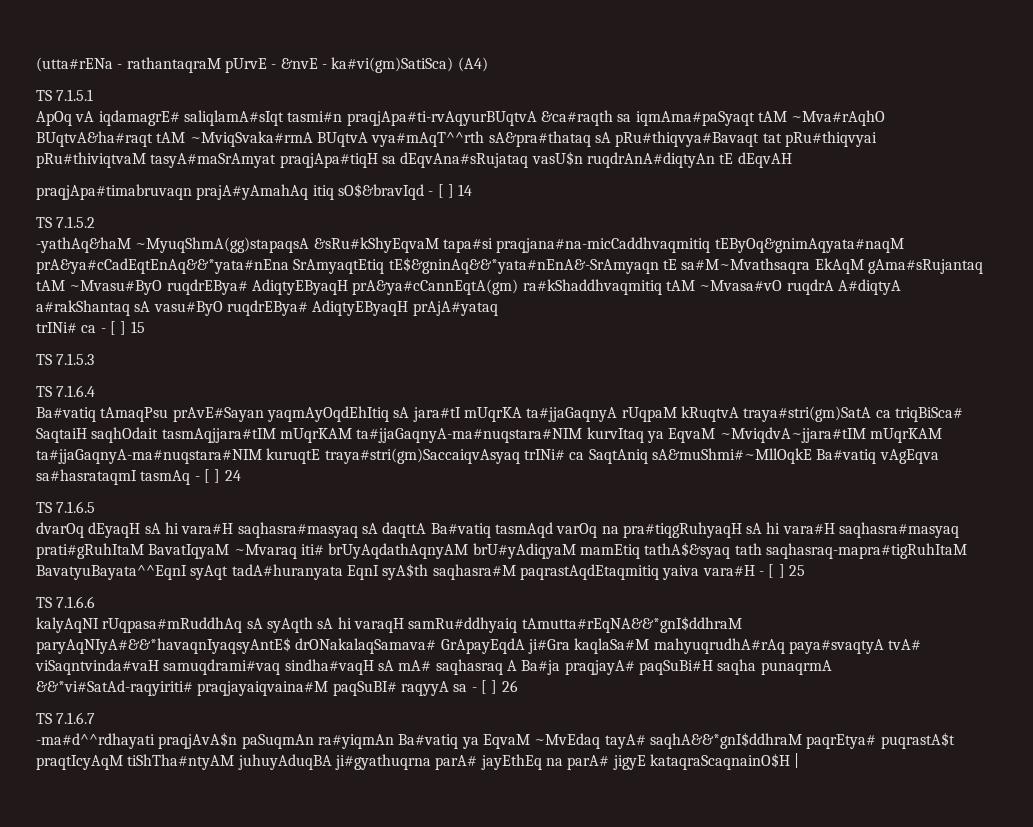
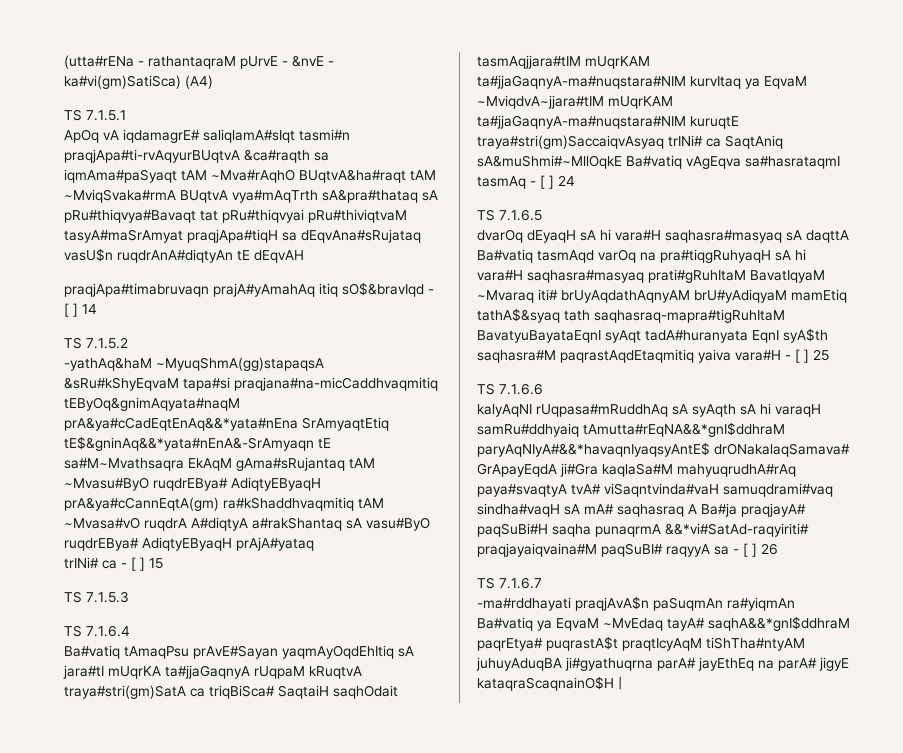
[371,131,485,147] vya#mAqT^^rth -> [232,190,318,203] vya#mAqTrth
[36,565,187,580] BavatyuBayata^^EqnI -> [477,330,601,343] BavatyuBayataEqnI
[36,733,155,749] -ma#d^^rdhayati -> [477,597,571,611] -ma#rddhayati

